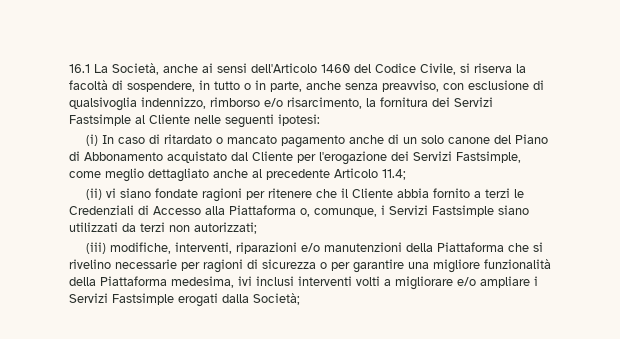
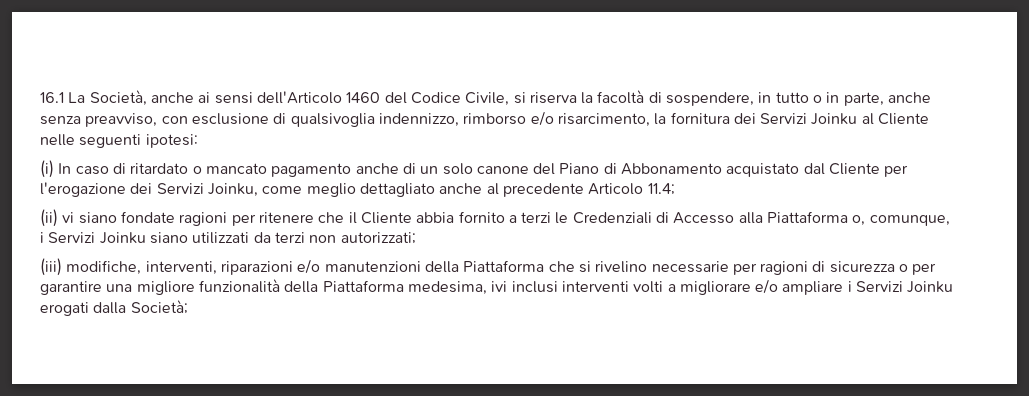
[69,114,131,126] Fastsimple -> [811,113,858,125] Joinku
[456,151,521,163] Fastsimple, -> [207,183,258,197] Joinku,
[432,205,494,217] Fastsimple -> [99,232,146,244] Joinku
[112,293,174,305] Fastsimple -> [907,281,954,293] Joinku

